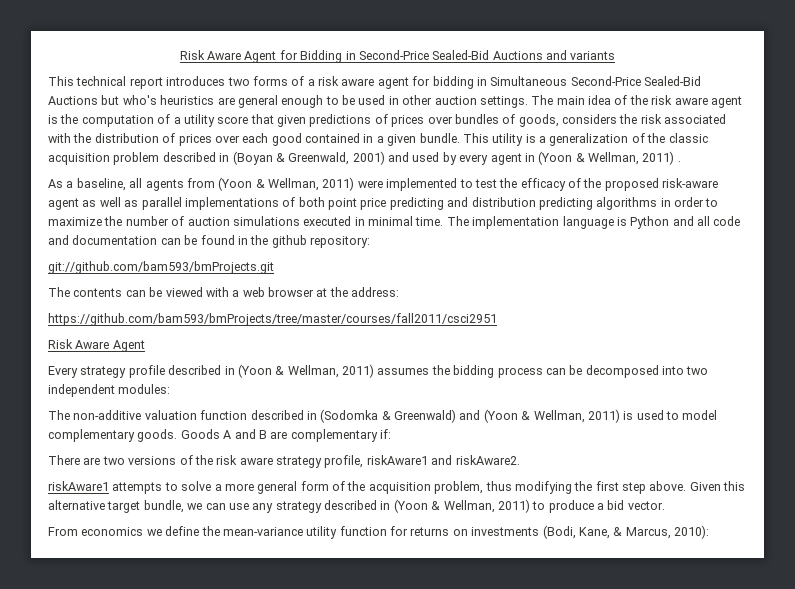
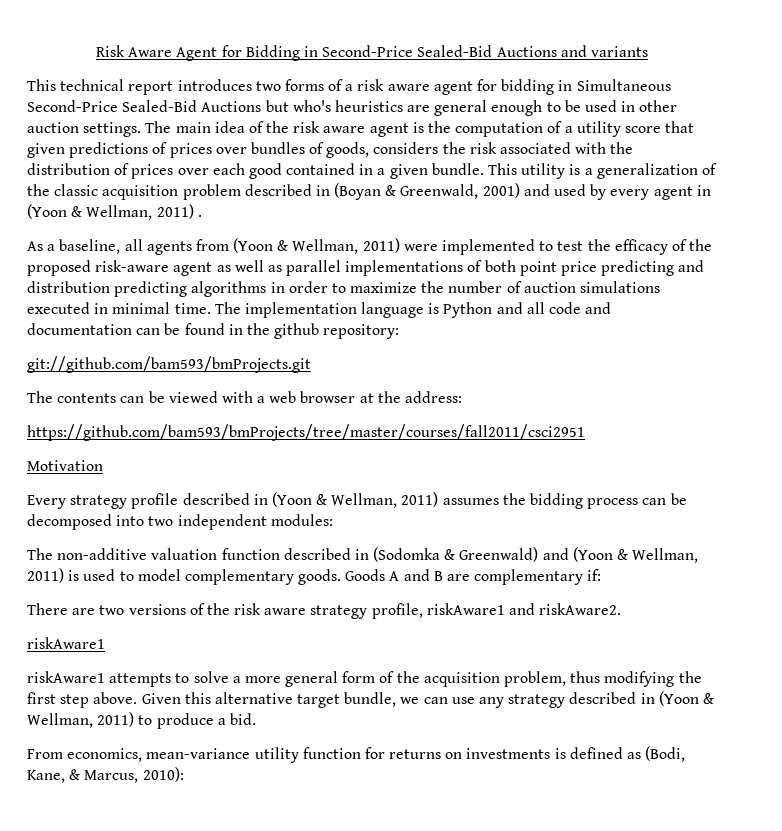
[48,339,145,352] Risk Aware Agent -> [27,460,103,471] Motivation
(109, 486) none -> [27,671,105,683] // riskAware1
[607,500,665,510] bid vector. -> [229,713,256,725] bid.
[81,526,220,536] economics we define the -> [67,748,143,762] economics,
(540, 531) none -> [554,747,642,759] is defined as

